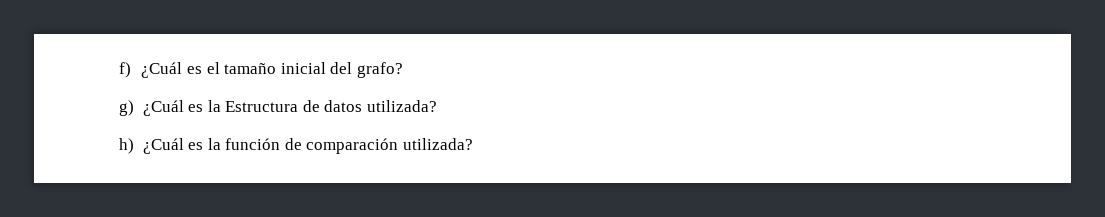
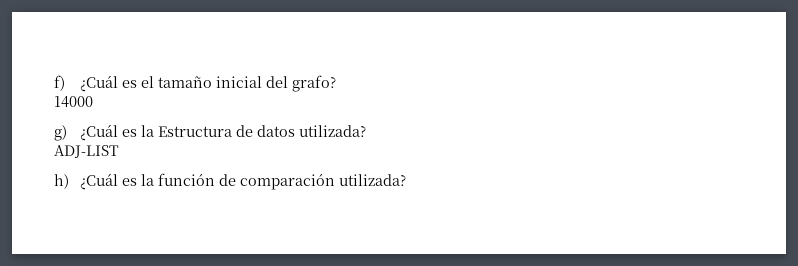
(403, 70) none -> [54,96,93,108] // 14000
(438, 106) none -> [54,145,119,158] // ADJ-LIST

